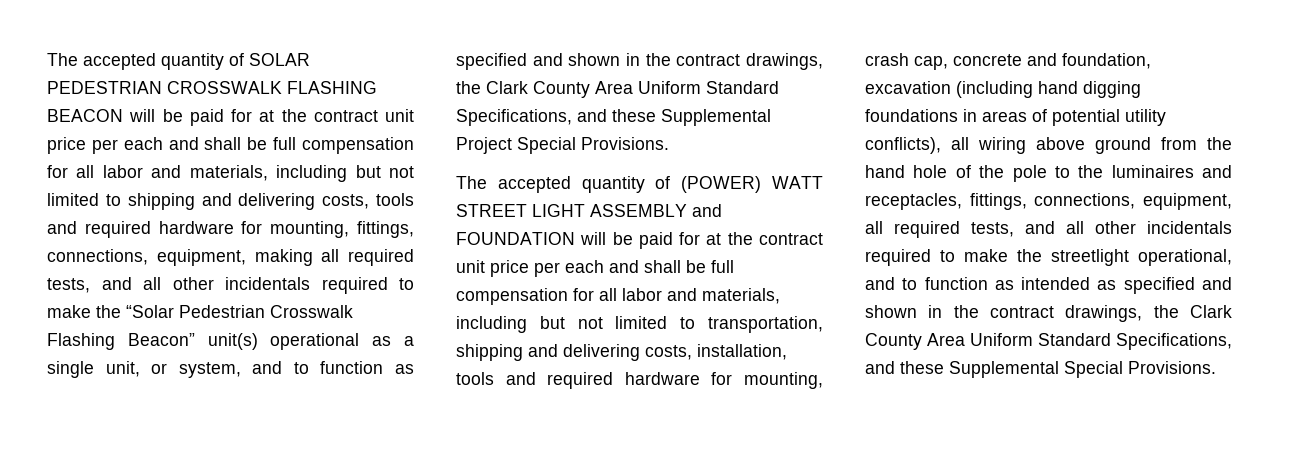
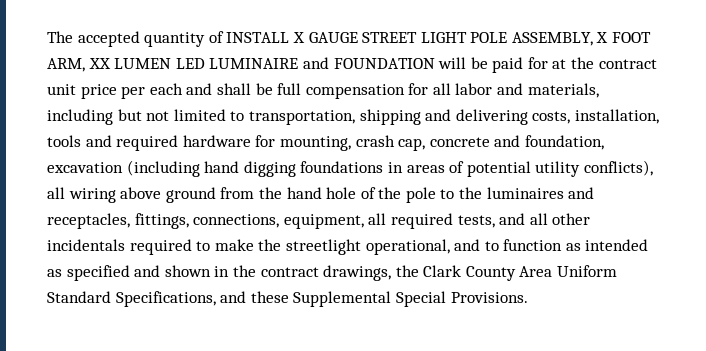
[47,53,310,70] [47,81,377,94] [47,109,414,126] [47,137,414,154] [47,165,414,182] [47,193,414,210] [47,221,415,238] [47,249,414,266] [47,277,414,294] [47,305,353,318] [47,333,415,350] [47,361,414,378] [456,53,823,70] [456,81,779,98] [456,109,771,126] [456,137,669,154] [456,176,823,193] [456,204,687,217] The accepted quantity of SOLAR PEDESTRIAN CROSSWALK FLASHING BEACON will be paid for at the contract unit price per each and shall be full compensation for all labor and materials, including but not limited to shipping and delivering costs, tools and required hardware for mounting, fittings, connections, equipment, making all required tests, and all other incidentals required to make the “Solar Pedestrian Crosswalk Flashing Beacon” unit(s) operational as a single unit, or system, and to function as specified and shown in the contract drawings, the Clark County Area Uniform Standard Specifications, and these Supplemental Project Special Provisions. // The accepted quantity of (POWER) WATT STREET LIGHT ASSEMBLY -> [47,31,652,47] [47,58,299,72] The accepted quantity of INSTALL X GAUGE STREET LIGHT POLE ASSEMBLY, X FOOT ARM, XX LUMEN LED LUMINAIRE

